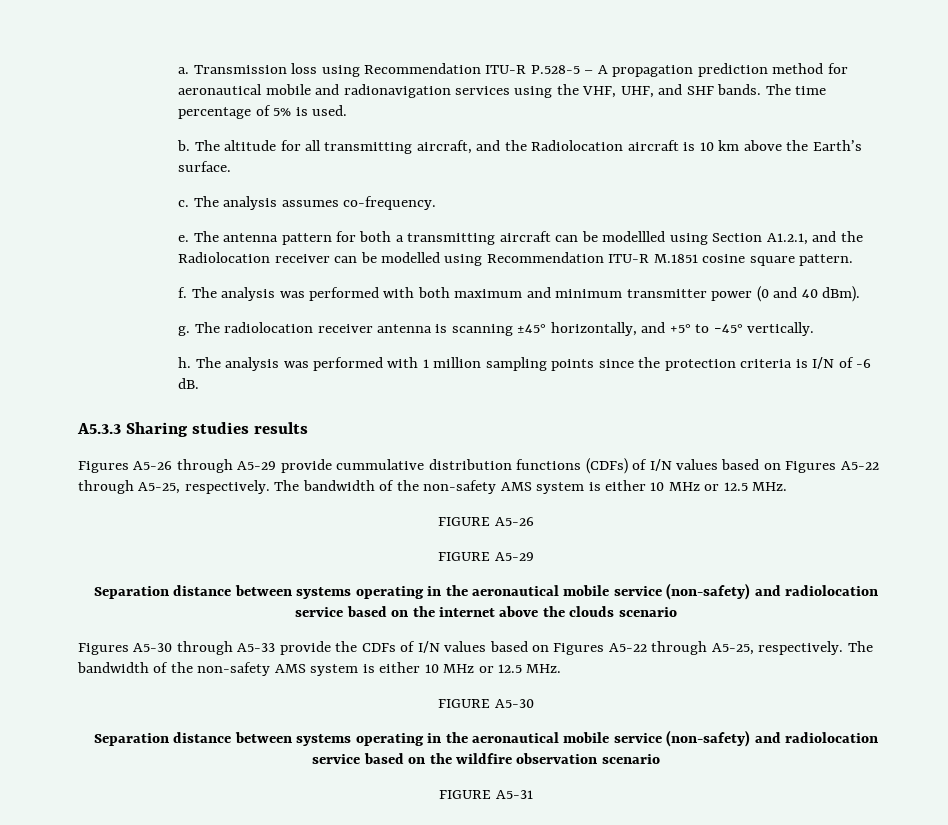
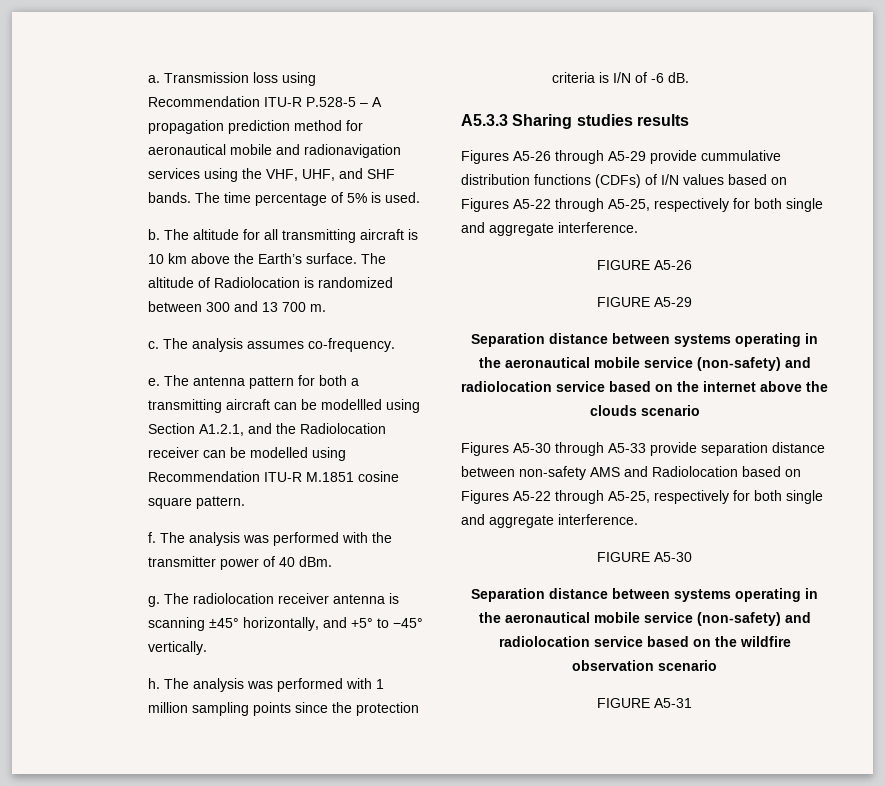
[416,140,624,154] aircraft, and the Radiolocation -> (356, 236) none
(232, 166) none -> [360,253,386,264] [147,277,393,288] [147,301,326,312] The altitude of Radiolocation is randomized between 300 and 13 700 m.
[417,286,861,302] both maximum and minimum transmitter power (0 and 40 dBm). -> [371,532,392,543] [147,556,332,570] the transmitter power of 40 dBm.
[184,480,788,494] respectively. The bandwidth of the non-safety AMS system is either 10 MHz or 12.5 MHz. -> [654,198,823,212] [461,222,638,236] respectively for both single and aggregate interference.
[335,641,873,655] [77,662,562,676] the CDFs of I/N values based on Figures A5-22 through A5-25, respectively. The bandwidth of the non-safety AMS system is either 10 MHz or 12.5 MHz. -> [701,442,825,456] [461,466,801,480] [461,490,823,504] [461,514,638,528] separation distance between non-safety AMS and Radiolocation based on Figures A5-22 through A5-25, respectively for both single and aggregate interference.

